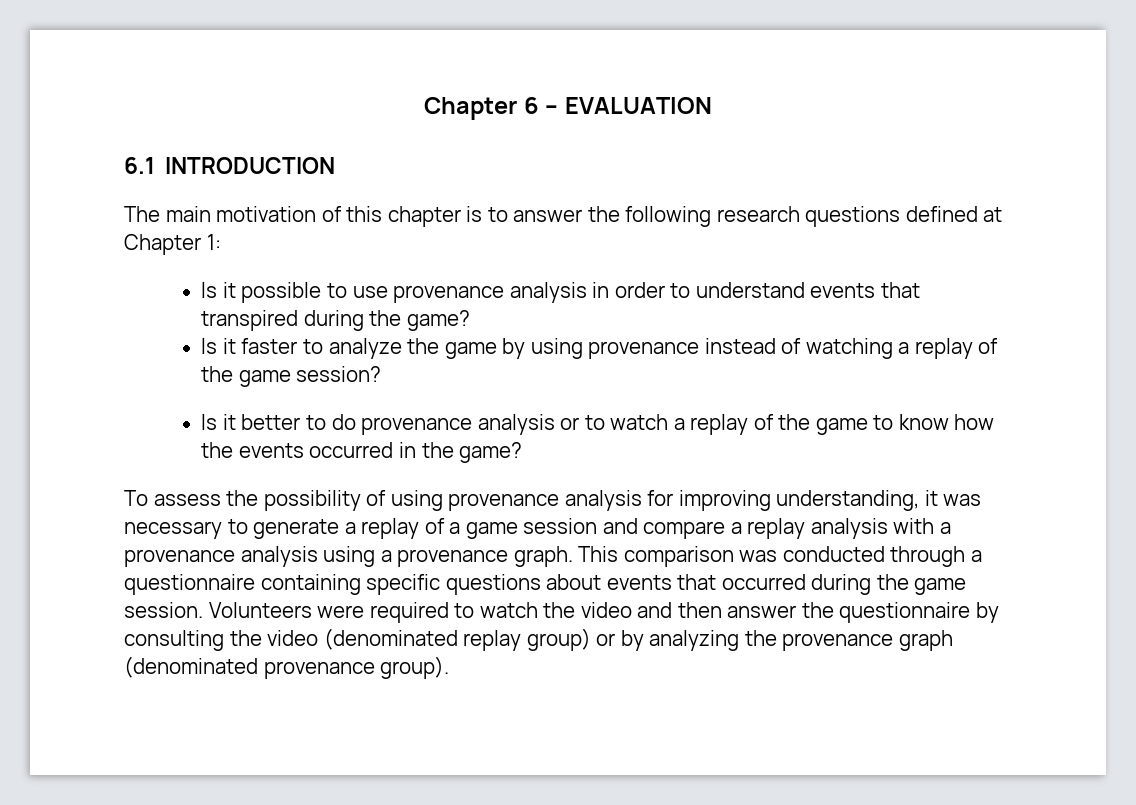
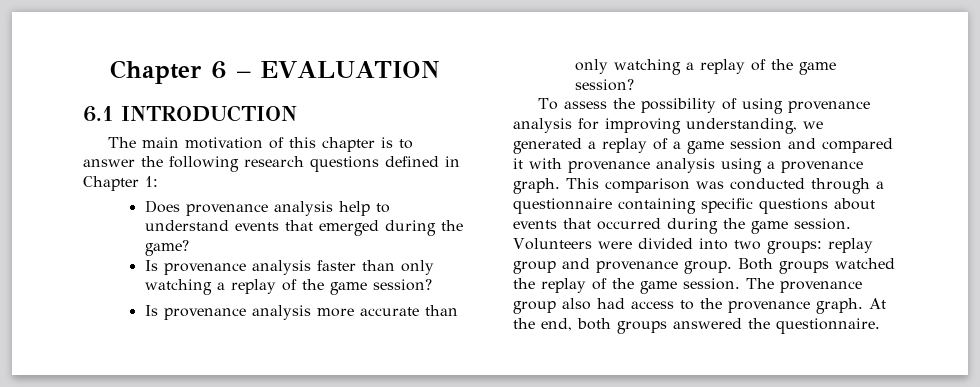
[983,207,1003,222] at -> [445,156,460,167] in
[201,282,665,303] Is it possible to use provenance analysis in order -> [144,200,370,216] Does provenance analysis help
[201,310,299,331] transpired -> [318,220,379,236] emerged
[222,338,802,359] it faster to analyze the game by using provenance instead of -> [163,260,434,275] provenance analysis faster than only
[222,414,995,435] [201,442,523,463] it better to do provenance analysis or to watch a replay of the game to know how the events occurred in the game? -> [163,305,458,320] [574,59,836,75] [574,79,634,91] provenance analysis more accurate than only watching a replay of the game session?
[924,490,982,506] [124,519,340,539] it was necessary to generate -> [803,121,823,129] [513,138,582,154] we generated
[643,518,952,539] compare a replay analysis with a -> [822,138,893,153] [513,158,562,169] compared it with
[369,602,999,623] [124,628,953,651] [124,656,450,679] required to watch the video and then answer the questionnaire by consulting the video (denominated replay group) or by analyzing the provenance graph (denominated provenance group). -> [637,238,873,254] [513,258,895,274] [513,278,862,294] [513,298,886,314] [513,318,880,334] divided into two groups: replay group and provenance group. Both groups watched the replay of the game session. The provenance group also had access to the provenance graph. At the end, both groups answered the questionnaire.

